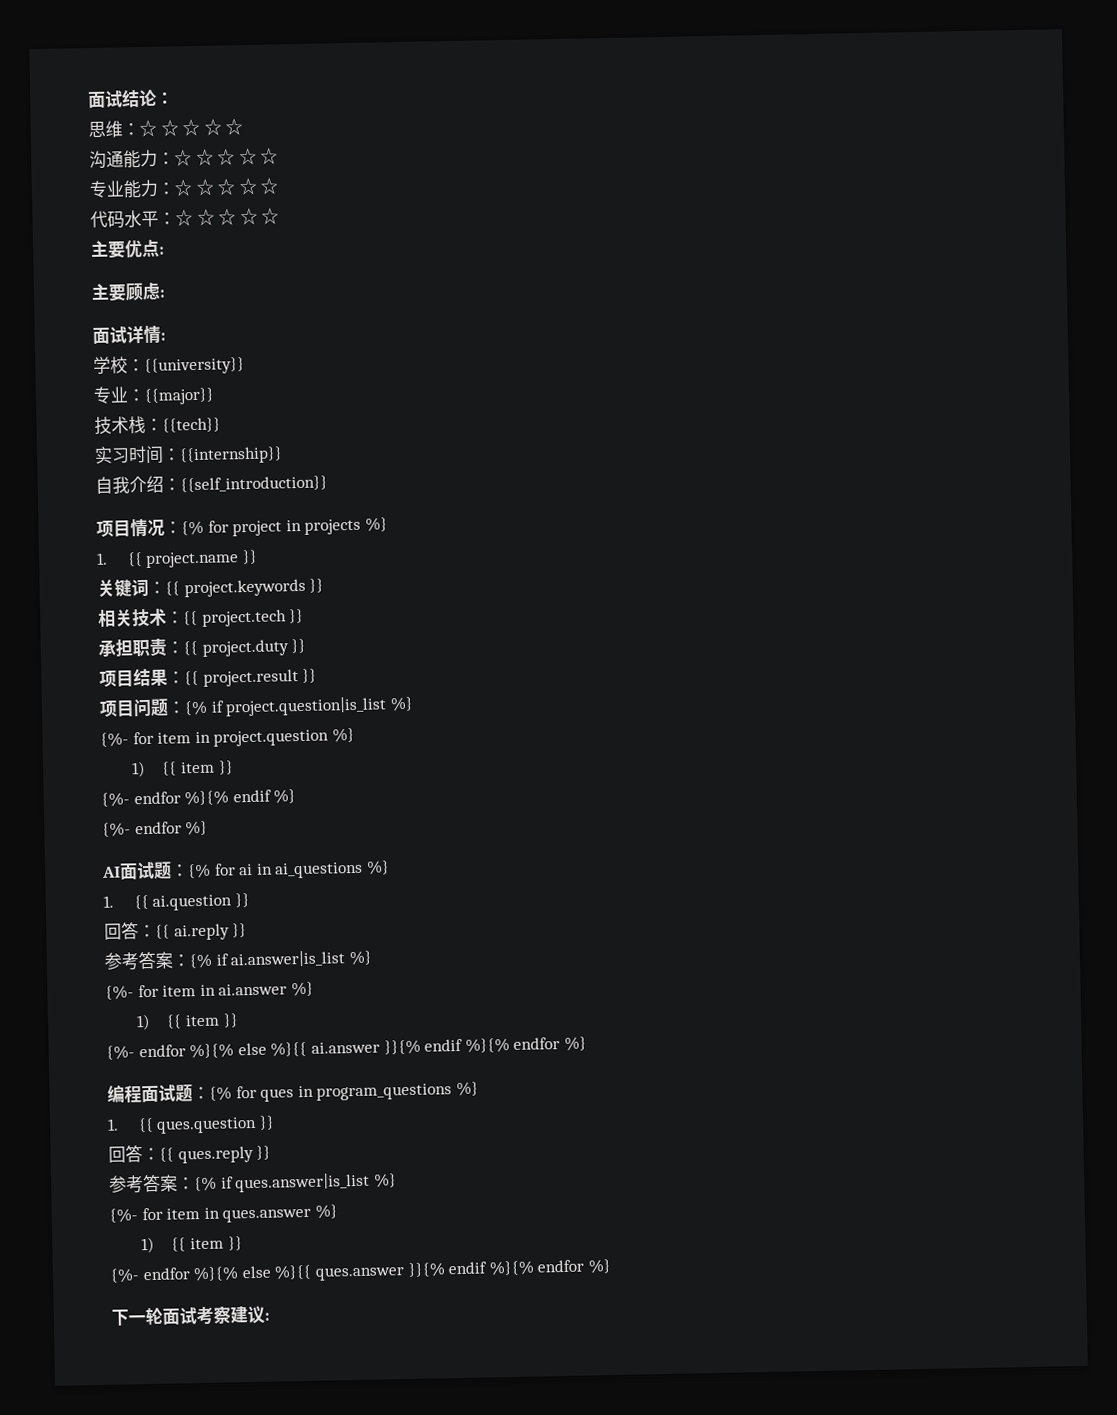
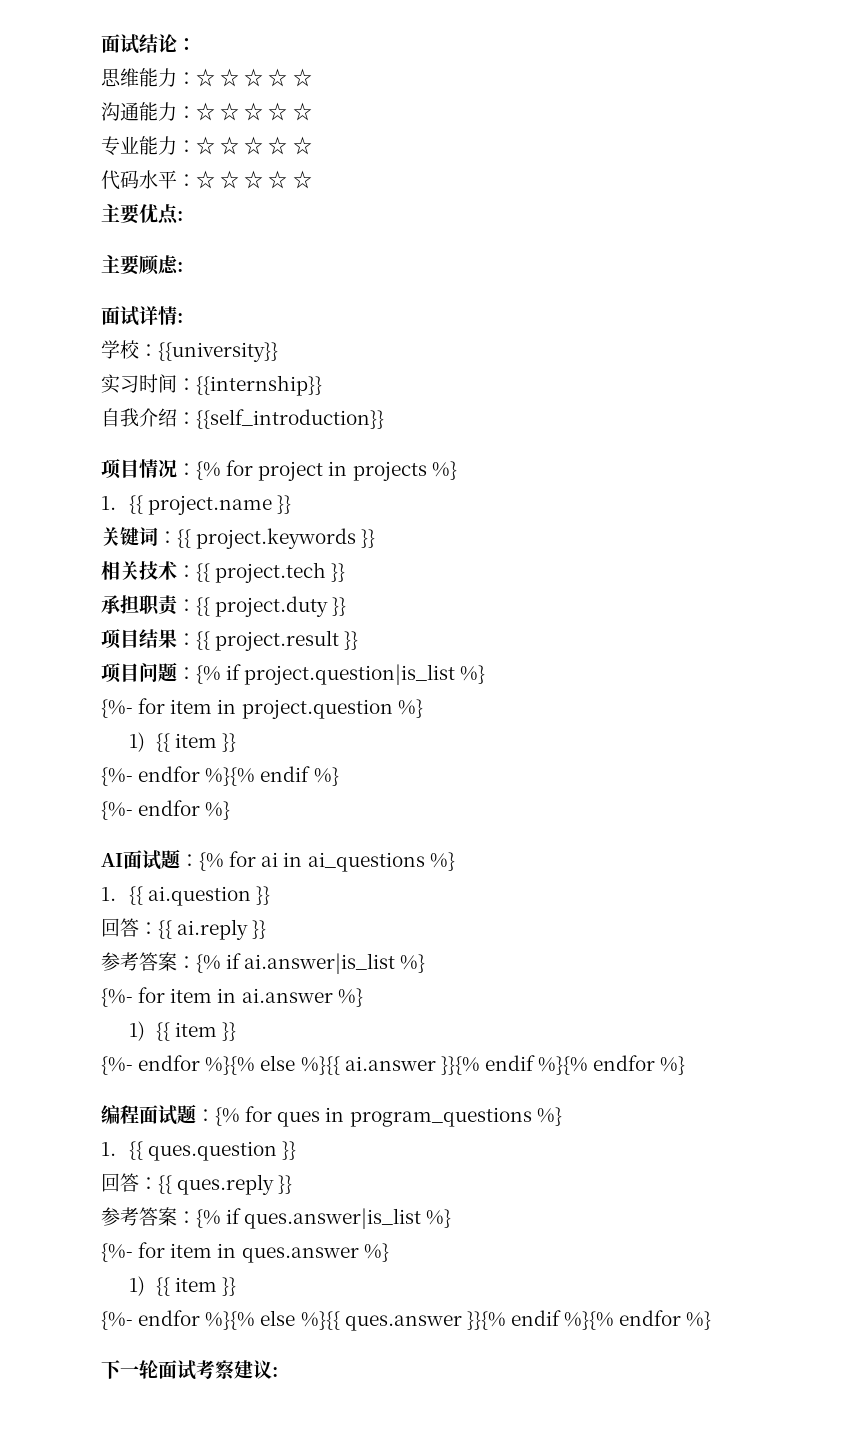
(123, 129) none -> [139,68,177,87] 能力
[93,386,215,405] [94,415,221,435] // 专业：{{major}} // 技术栈：{{tech}} -> (278, 352) none

